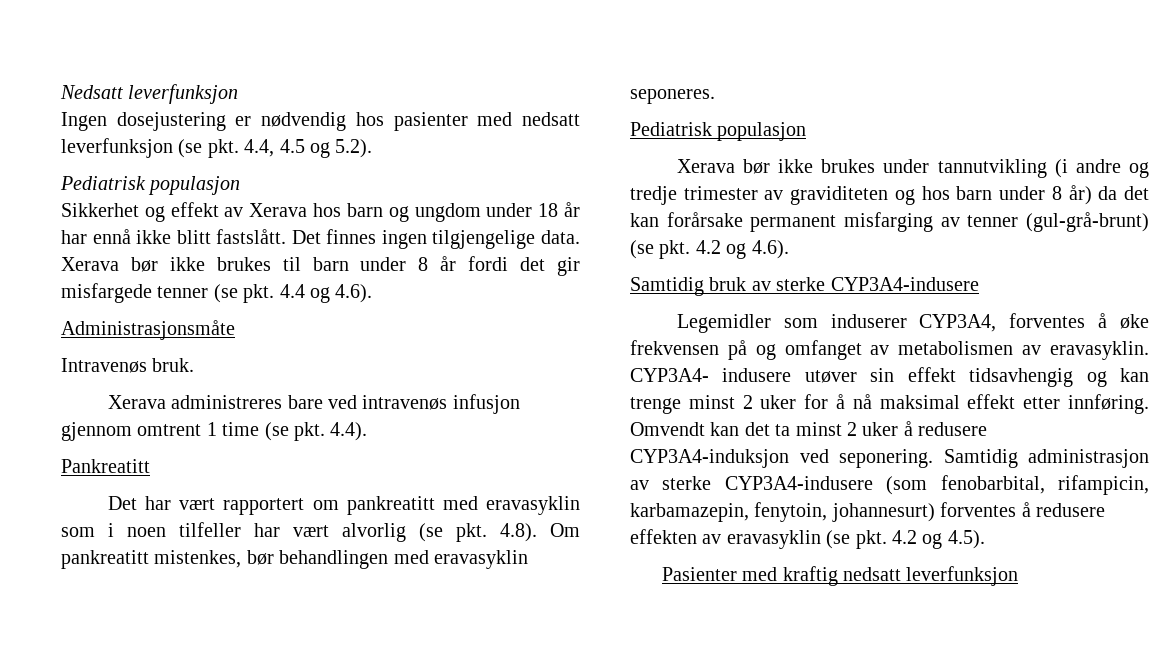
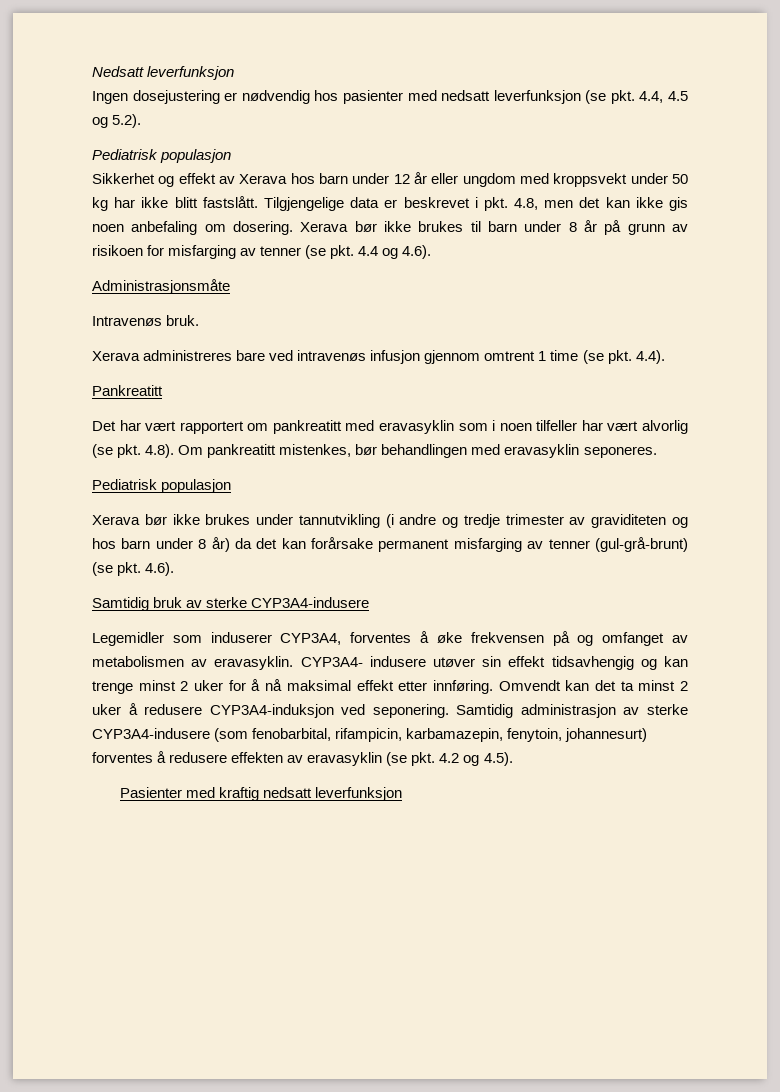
[388,202,580,222] [61,229,580,249] og ungdom under 18 år har ennå ikke blitt fastslått. Det finnes ingen tilgjengelige data. -> [352,172,688,187] [92,196,688,211] [92,221,293,235] under 12 år eller ungdom med kroppsvekt under 50 kg har ikke blitt fastslått. Tilgjengelige data er beskrevet i pkt. 4.8, men det kan ikke gis noen anbefaling om dosering.
[468,256,581,276] [61,283,152,303] fordi det gir misfargede -> [604,220,688,235] [92,245,257,259] på grunn av risikoen for misfarging av
[695,240,747,259] 4.2 og -> (142, 569) none

